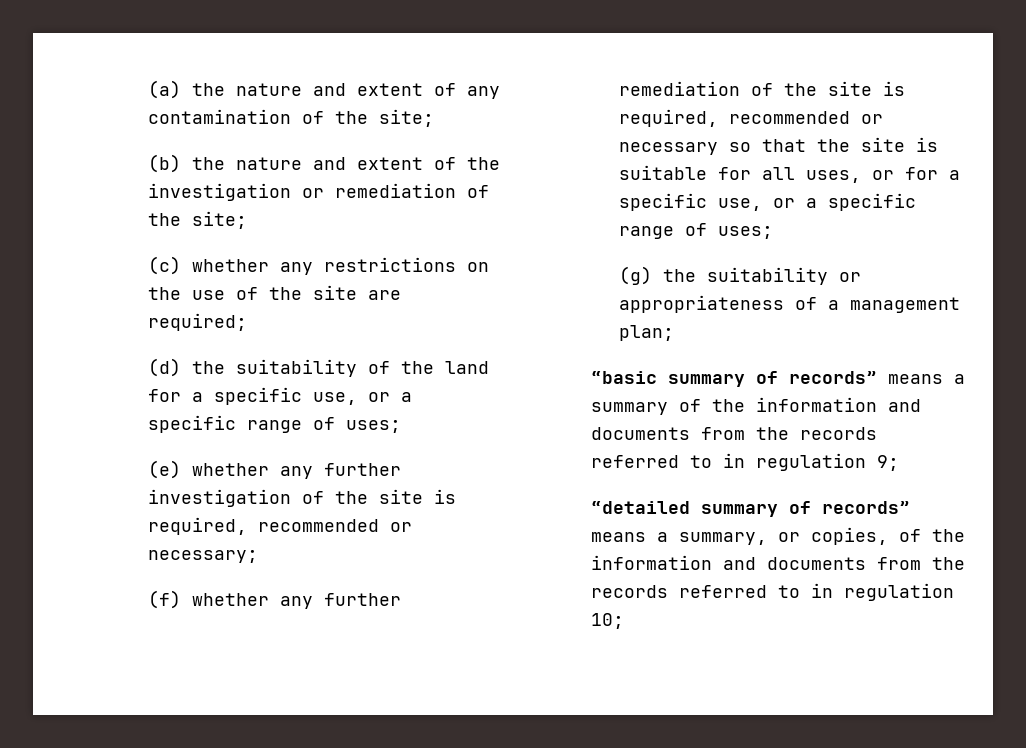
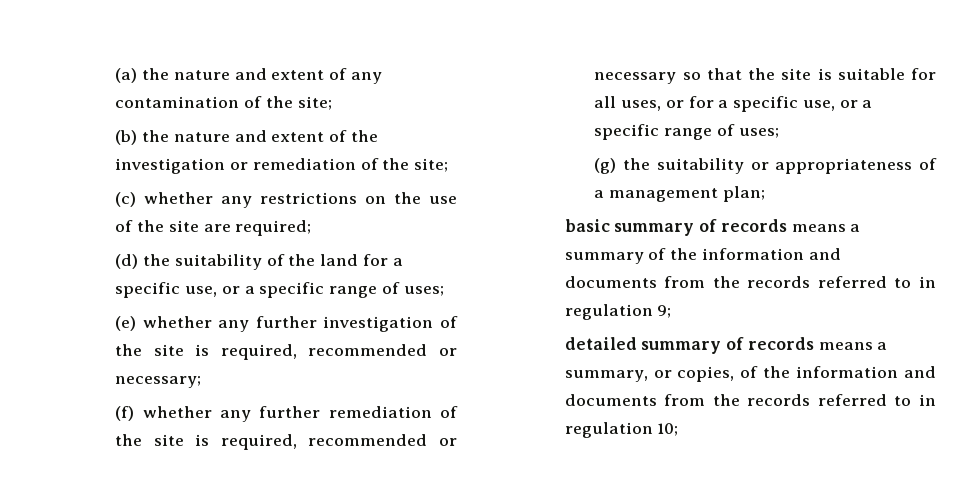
[590,371,877,387] “basic summary of records” -> [564,219,787,236] basic summary of records
[590,501,910,517] “detailed summary of records” -> [564,337,814,354] detailed summary of records

